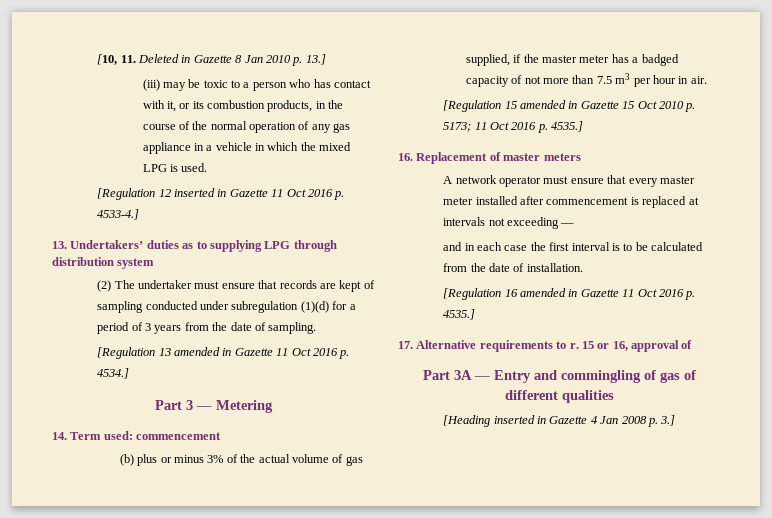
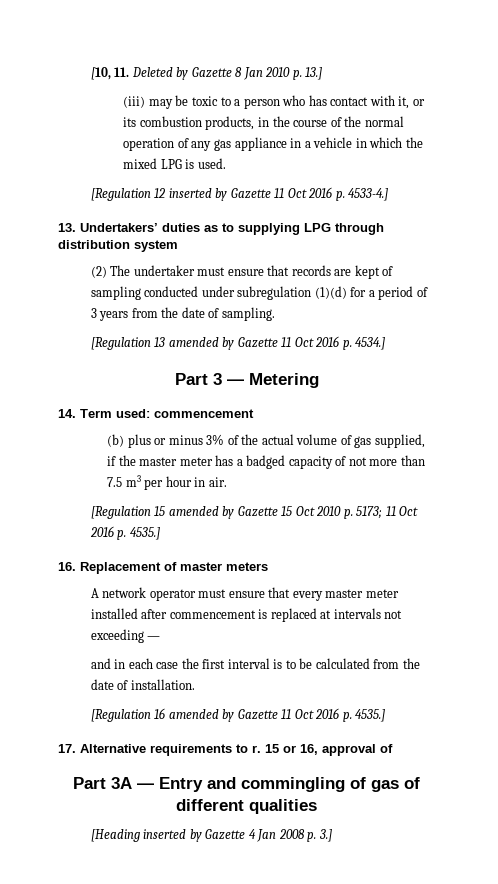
[181,55,191,63] in -> [176,67,189,80] by
[217,189,227,197] in -> [215,188,228,201] by
[222,348,232,356] in -> [222,337,235,350] by
[568,101,578,109] in -> [222,506,235,519] by
[568,289,578,297] in -> [222,709,235,722] by
[537,416,547,424] in -> [189,829,202,842] by

